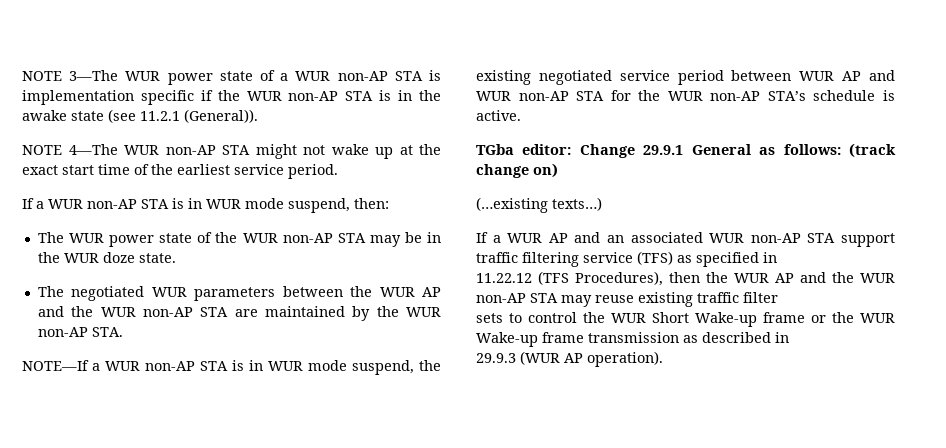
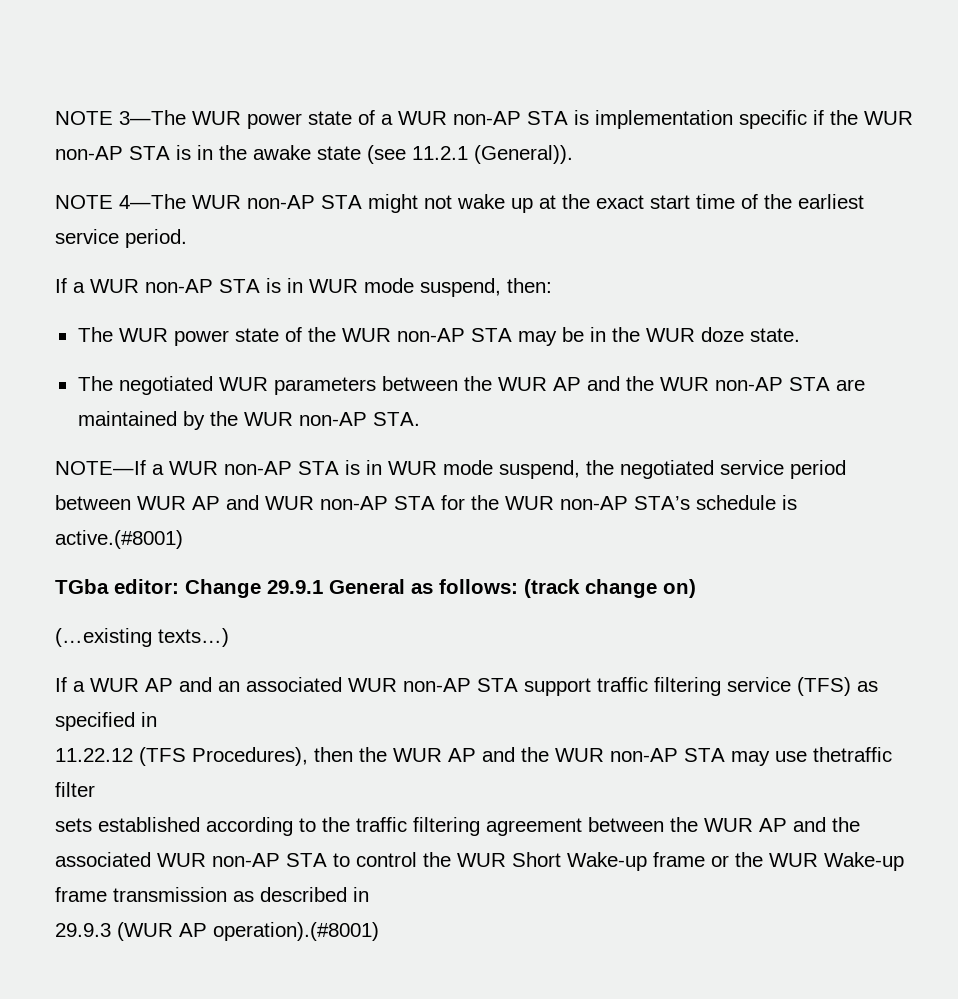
[476,70,531,85] existing -> (614, 467) none
[476,110,521,121] active. -> [55,530,183,549] active.(#8001)
[595,292,739,307] reuse existing traffic -> [775,747,892,762] use thetraffic
(503, 318) none -> [98,817,860,836] [55,852,327,867] established according to the traffic filtering agreement between the WUR AP and the associated WUR non-AP STA
[587,351,663,367] operation). -> [213,922,379,941] operation).(#8001)

